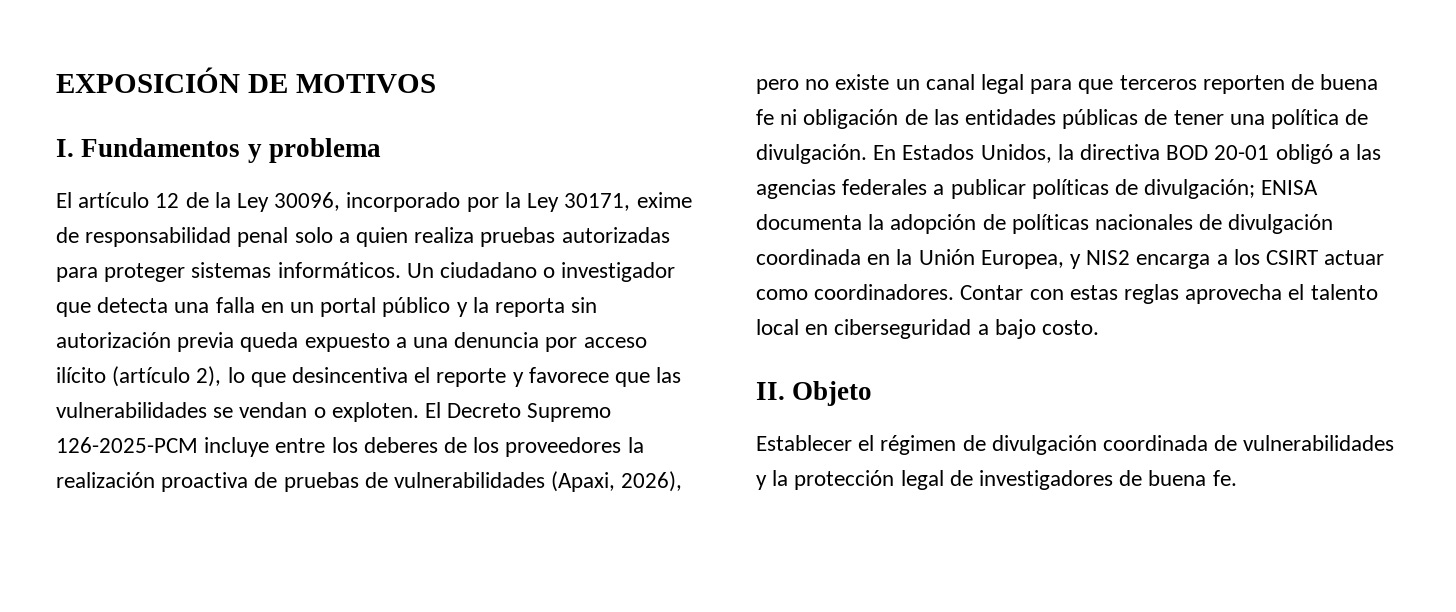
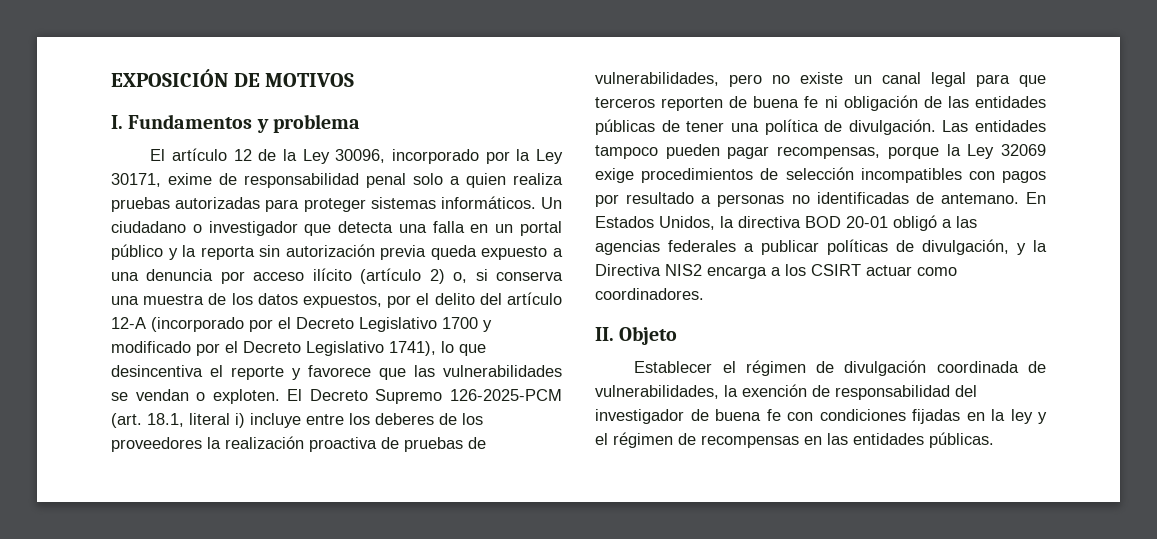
[196,366,222,387] 2), -> [429,269,564,284] [111,292,562,308] [111,317,492,332] [111,341,436,356] 2) o, si conserva una muestra de los datos expuestos, por el delito del artículo 12-A (incorporado por el Decreto Legislativo 1700 y modificado por el Decreto Legislativo 1741),
(198, 445) none -> [111,413,245,428] (art. 18.1, literal i)
[394,471,683,492] vulnerabilidades (Apaxi, 2026), -> [595,72,719,86] vulnerabilidades,
(867, 154) none -> [942,120,1046,132] [595,144,1046,159] [595,167,1046,183] [595,192,1019,207] Las entidades tampoco pueden pagar recompensas, porque la Ley 32069 exige procedimientos de selección incompatibles con pagos por resultado a personas no identificadas de antemano.
[1144,179,1319,199] [756,214,1334,234] [756,249,1082,269] divulgación; ENISA documenta la adopción de políticas nacionales de divulgación coordinada en la Unión Europea, y -> [922,239,1047,255] [595,264,661,276] divulgación, y la Directiva
[960,284,1378,304] [756,319,1100,339] Contar con estas reglas aprovecha el talento local en ciberseguridad a bajo costo. -> (704, 294) none
[1243,435,1395,451] [756,470,1237,490] vulnerabilidades y la protección legal de investigadores de buena fe. -> [595,384,977,400] [595,409,1047,424] [595,432,994,448] vulnerabilidades, la exención de responsabilidad del investigador de buena fe con condiciones fijadas en la ley y el régimen de recompensas en las entidades públicas.

